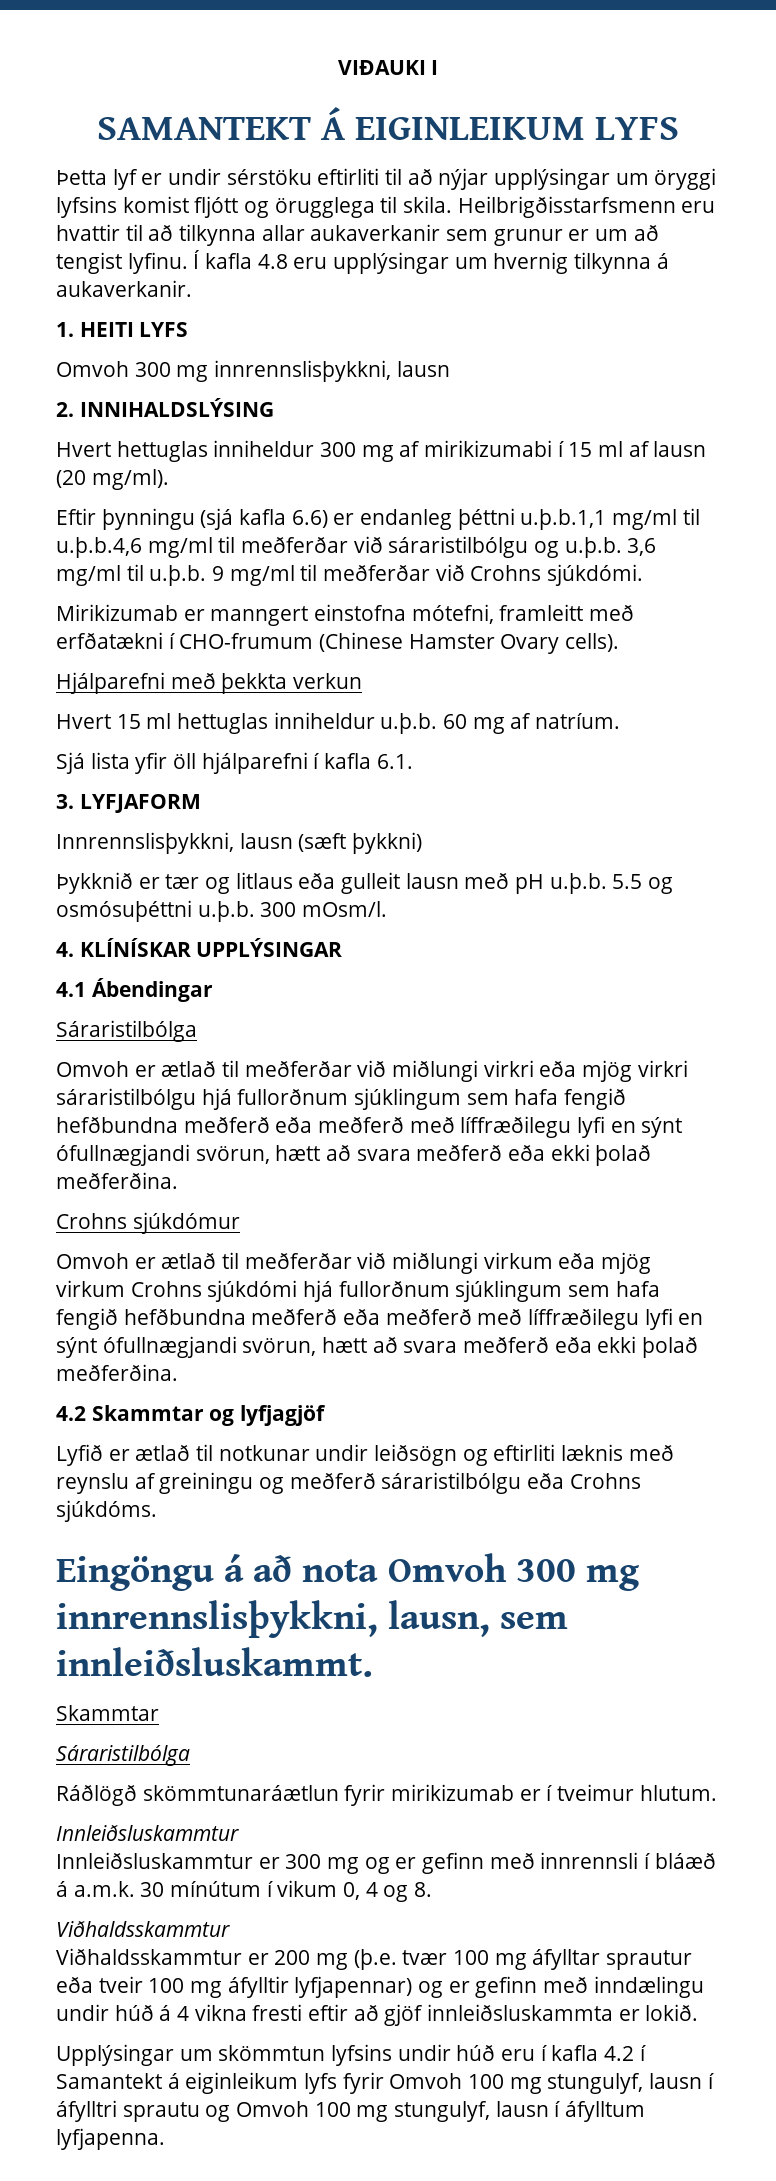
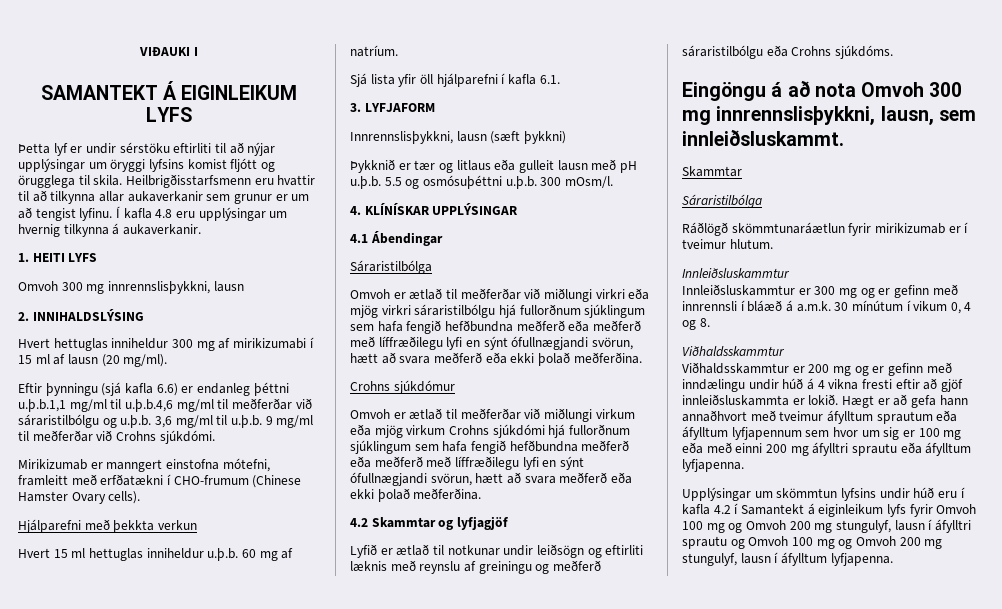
[353,1949,693,1970] [56,1976,413,1998] (þ.e. tvær 100 mg áfylltar sprautur eða tveir 100 mg áfylltir lyfjapennar) -> (851, 371) none
(699, 2012) none -> [841,394,968,408] [682,410,958,424] [682,426,962,440] [682,442,972,456] [682,459,744,472] Hægt er að gefa hann annaðhvort með tveimur áfylltum sprautum eða áfylltum lyfjapennum sem hvor um sig er 100 mg eða með einni 200 mg áfylltri sprautu eða áfylltum lyfjapenna.
(542, 2085) none -> [728,520,833,533] og Omvoh 200 mg
(389, 2113) none -> [838,536,943,549] og Omvoh 200 mg

